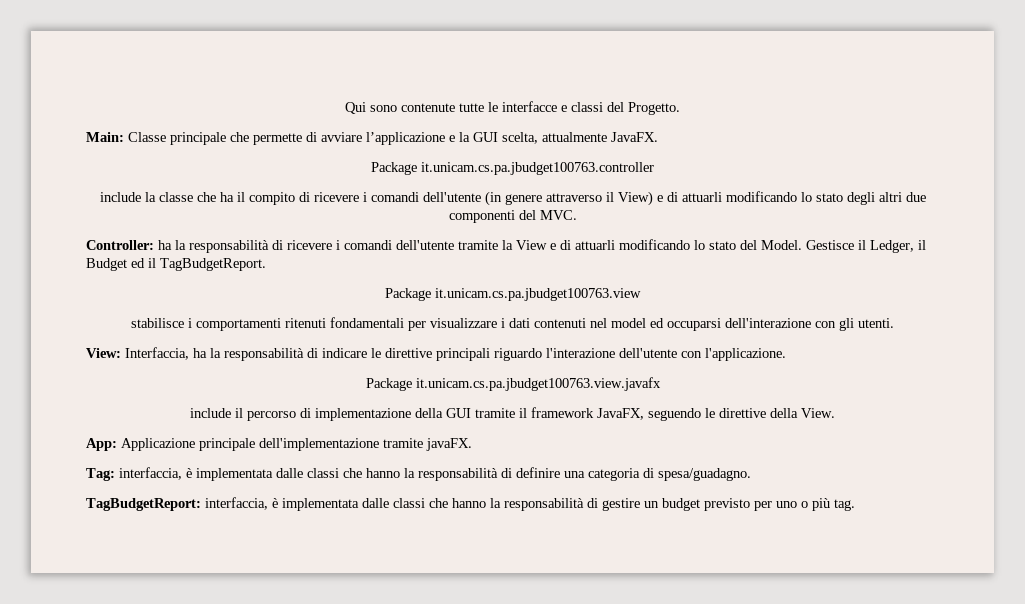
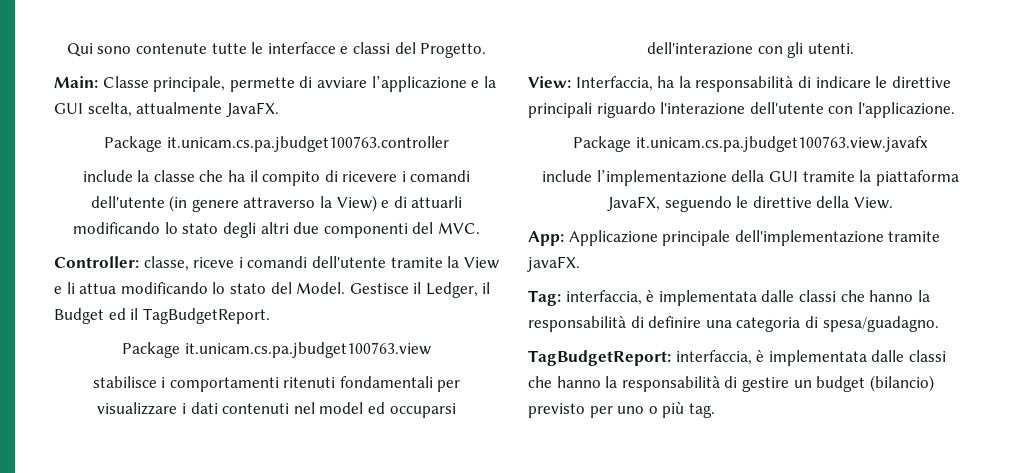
[170,132,249,145] principale che -> [153,76,226,92] principale,
[605,192,614,202] il -> [319,196,332,208] la
[158,240,332,253] ha la responsabilità di ricevere -> [143,256,235,271] classe, riceve
[560,240,615,250] di attuarli -> [66,282,117,294] li attua
[235,408,411,421] il percorso di implementazione -> [596,170,727,186] l’implementazione
[519,407,594,418] il framework -> [859,170,959,186] la piattaforma
(700, 504) none -> [869,375,934,392] (bilancio)

